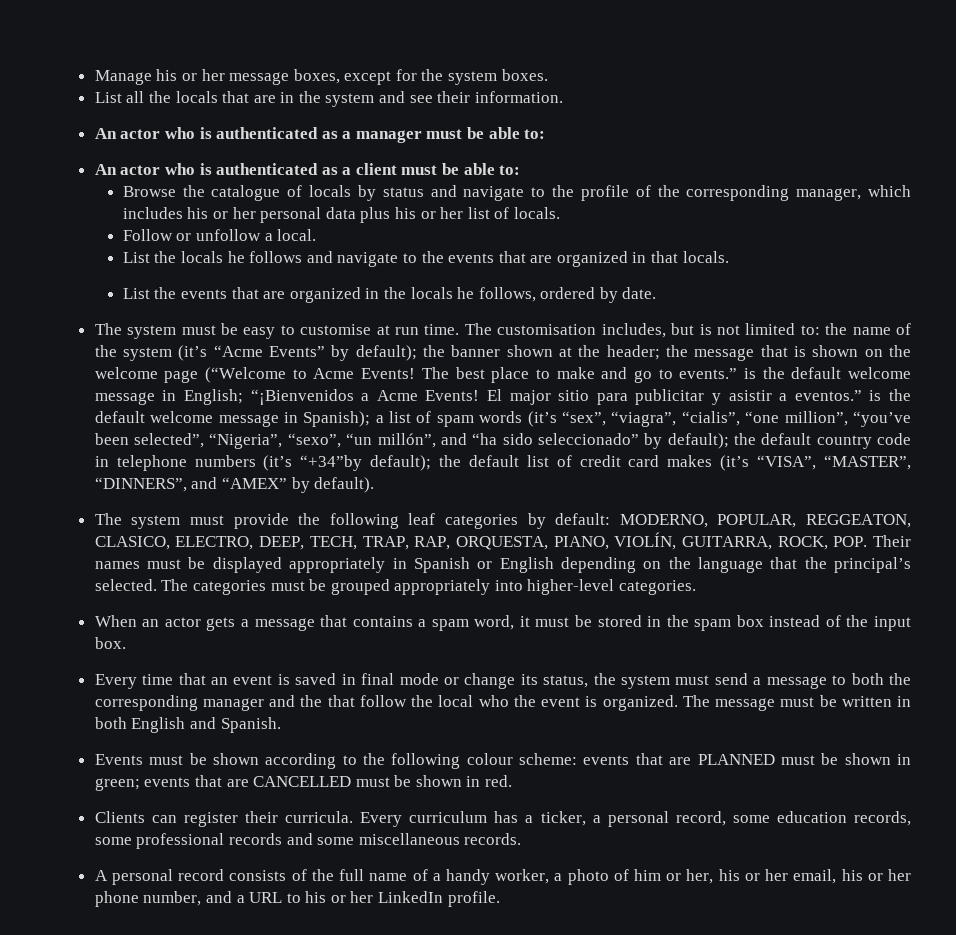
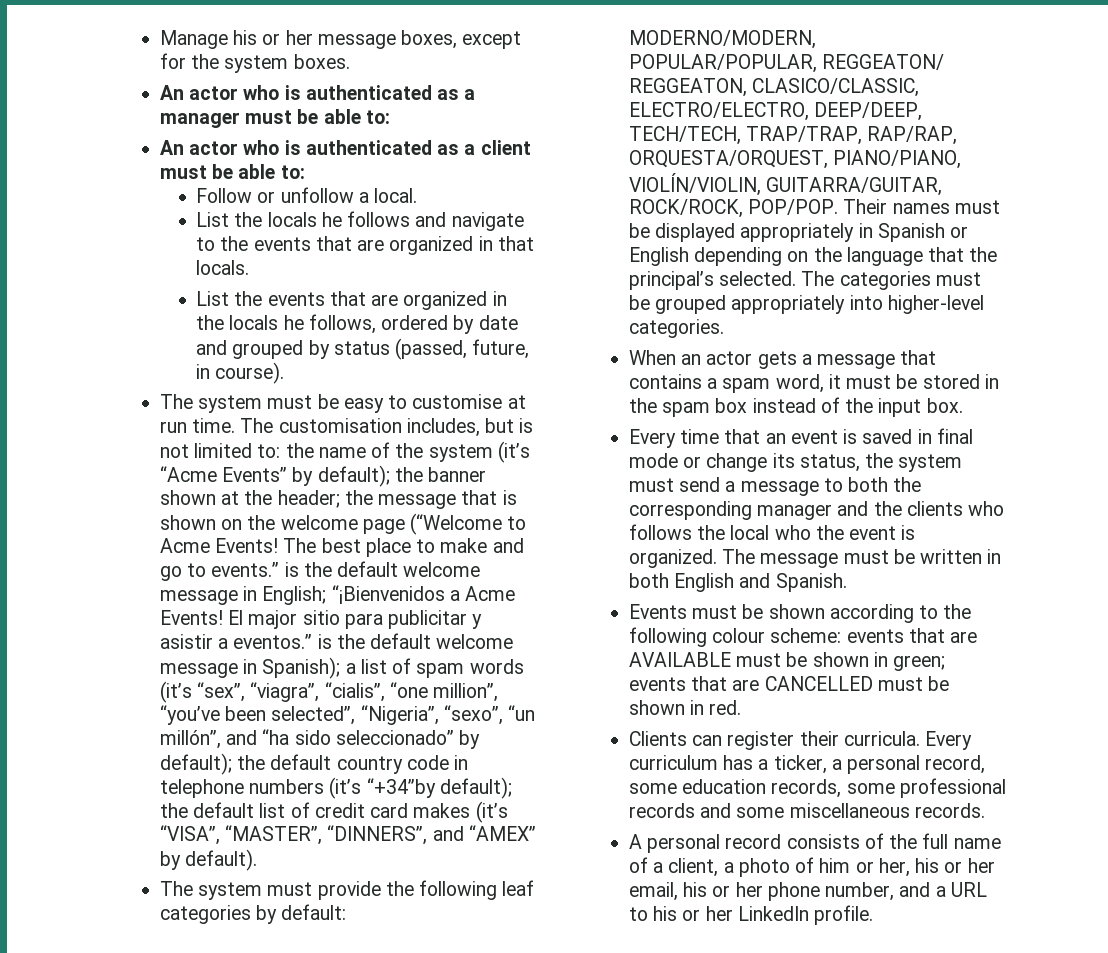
[94,91,563,107] // List all the locals that are in the system and see their information. -> (350, 61) none
[122,185,911,201] [122,207,560,223] // Browse the catalogue of locals by status and navigate to the profile of the corresponding manager, which includes his or her personal data plus his or her list of locals. -> (305, 172) none
[622,287,657,299] date. -> [478,315,518,330] [196,338,530,360] [196,362,285,384] date and grouped by status (passed, future, in course).
[619,514,911,528] [94,532,868,550] MODERNO, POPULAR, REGGEATON, CLASICO, ELECTRO, DEEP, TECH, TRAP, RAP, ORQUESTA, PIANO, VIOLÍN, GUITARRA, ROCK, POP. -> [628,30,816,49] [628,54,945,73] [628,78,920,97] [628,102,923,121] [628,126,958,145] [628,150,962,169] [628,173,943,196] [628,199,839,218] MODERNO/MODERN, POPULAR/POPULAR, REGGEATON/ REGGEATON, CLASICO/CLASSIC, ELECTRO/ELECTRO, DEEP/DEEP, TECH/TECH, TRAP/TRAP, RAP/RAP, ORQUESTA/ORQUEST, PIANO/PIANO, VIOLÍN/VIOLIN, GUITARRA/GUITAR, ROCK/ROCK, POP/POP.
[327,695,407,707] that follow -> [906,501,1005,516] [628,524,692,540] clients who follows
[697,754,775,765] PLANNED -> [628,652,731,667] AVAILABLE
[445,869,550,885] handy worker, -> [668,858,719,877] client,

